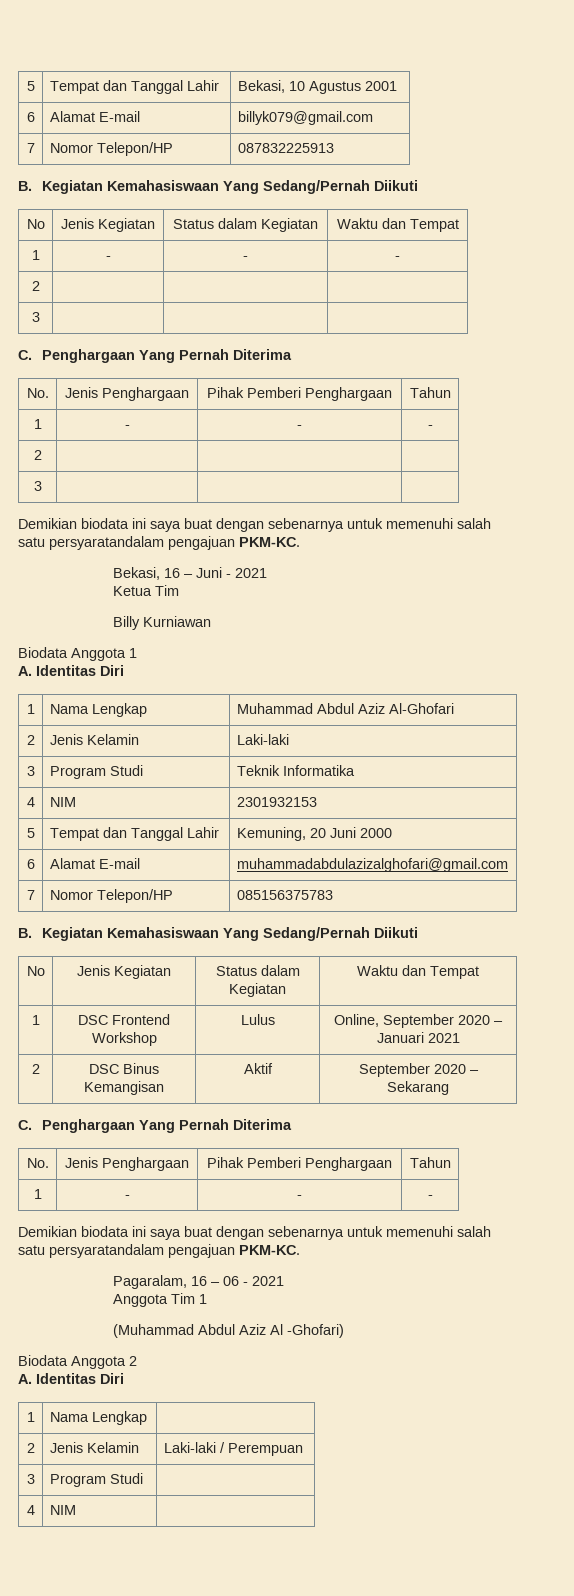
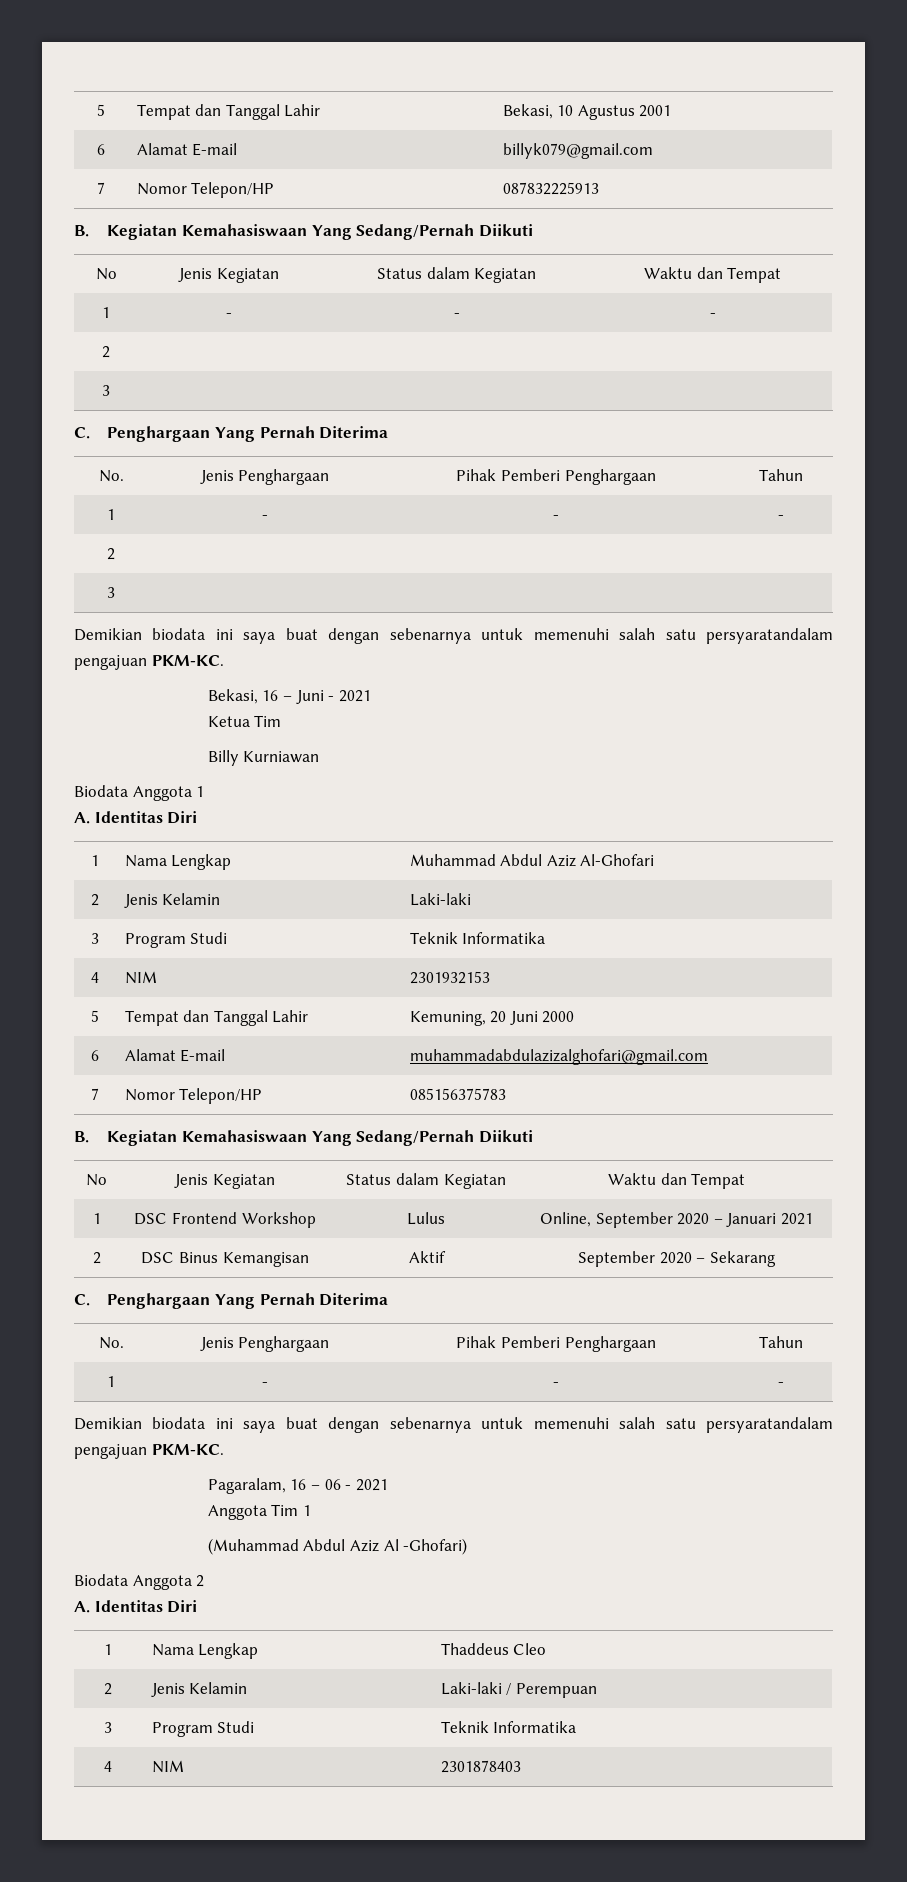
(147, 1418) none -> [440,1643,547,1655] Thaddeus Cleo
[26,1505,35,1515] [49,1505,76,1515] // 4 | NIM | -> [440,1721,577,1733] [104,1761,112,1772] [151,1760,184,1773] [440,1760,521,1773] Teknik Informatika // 4 | NIM | 2301878403

